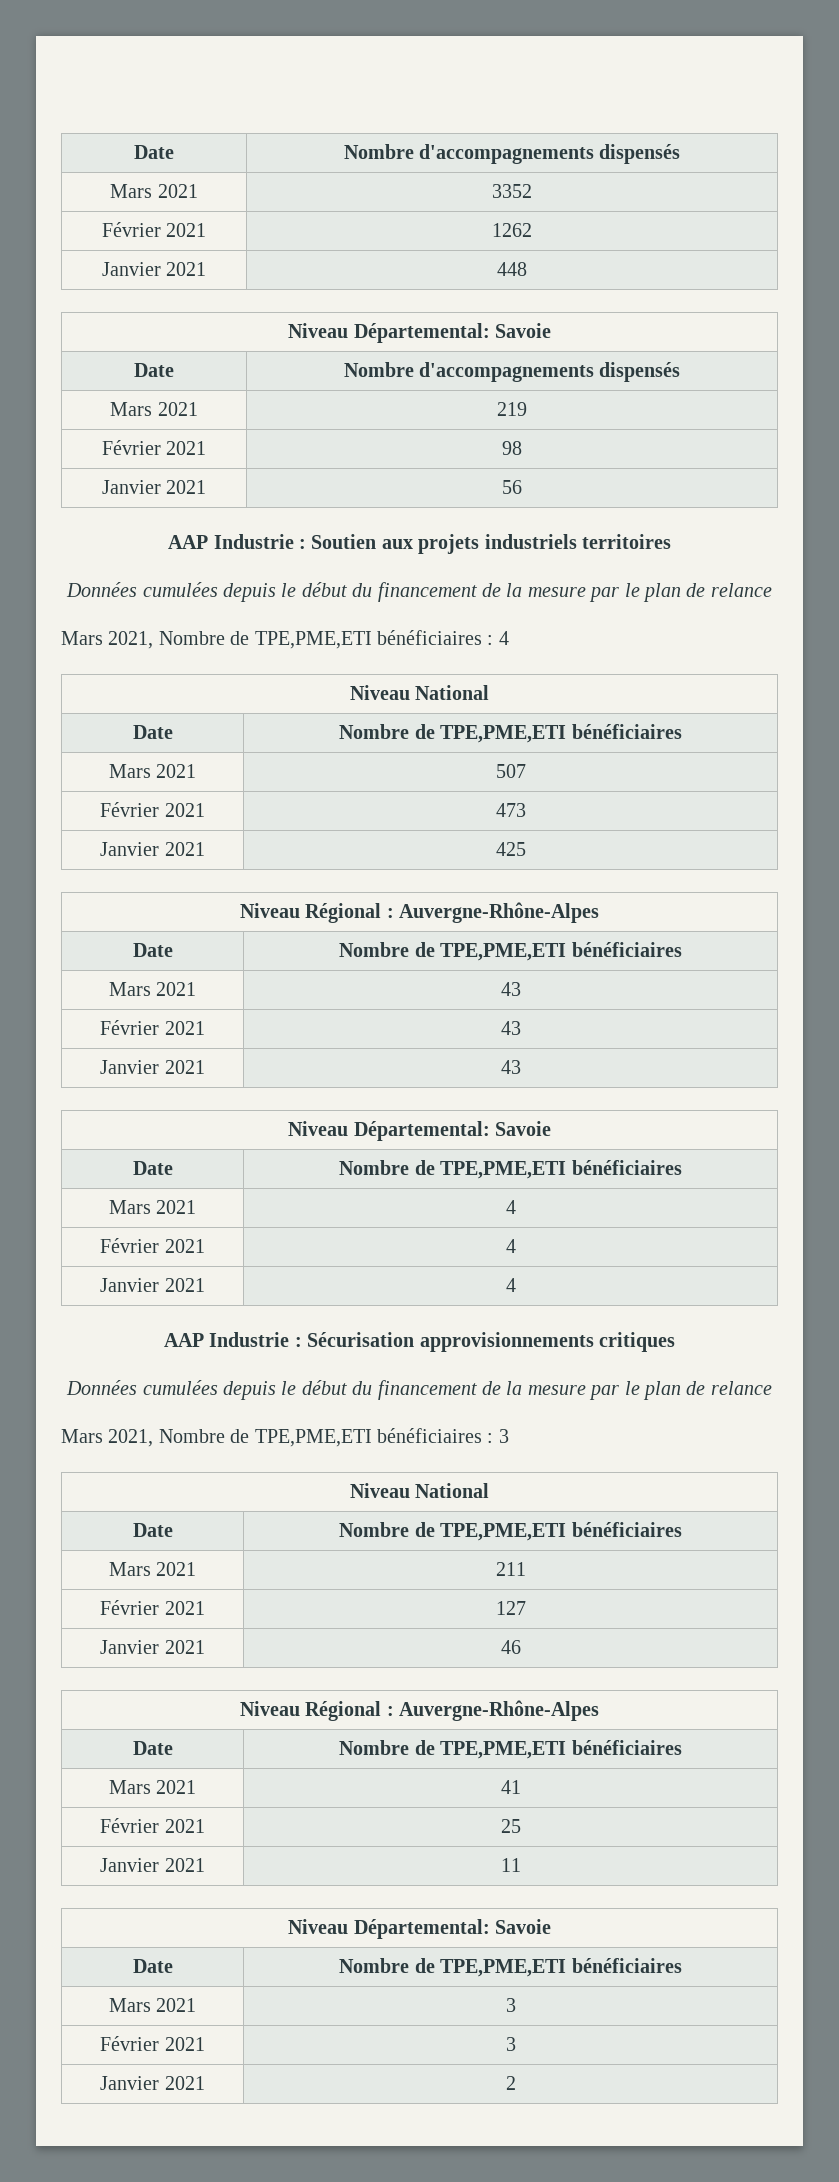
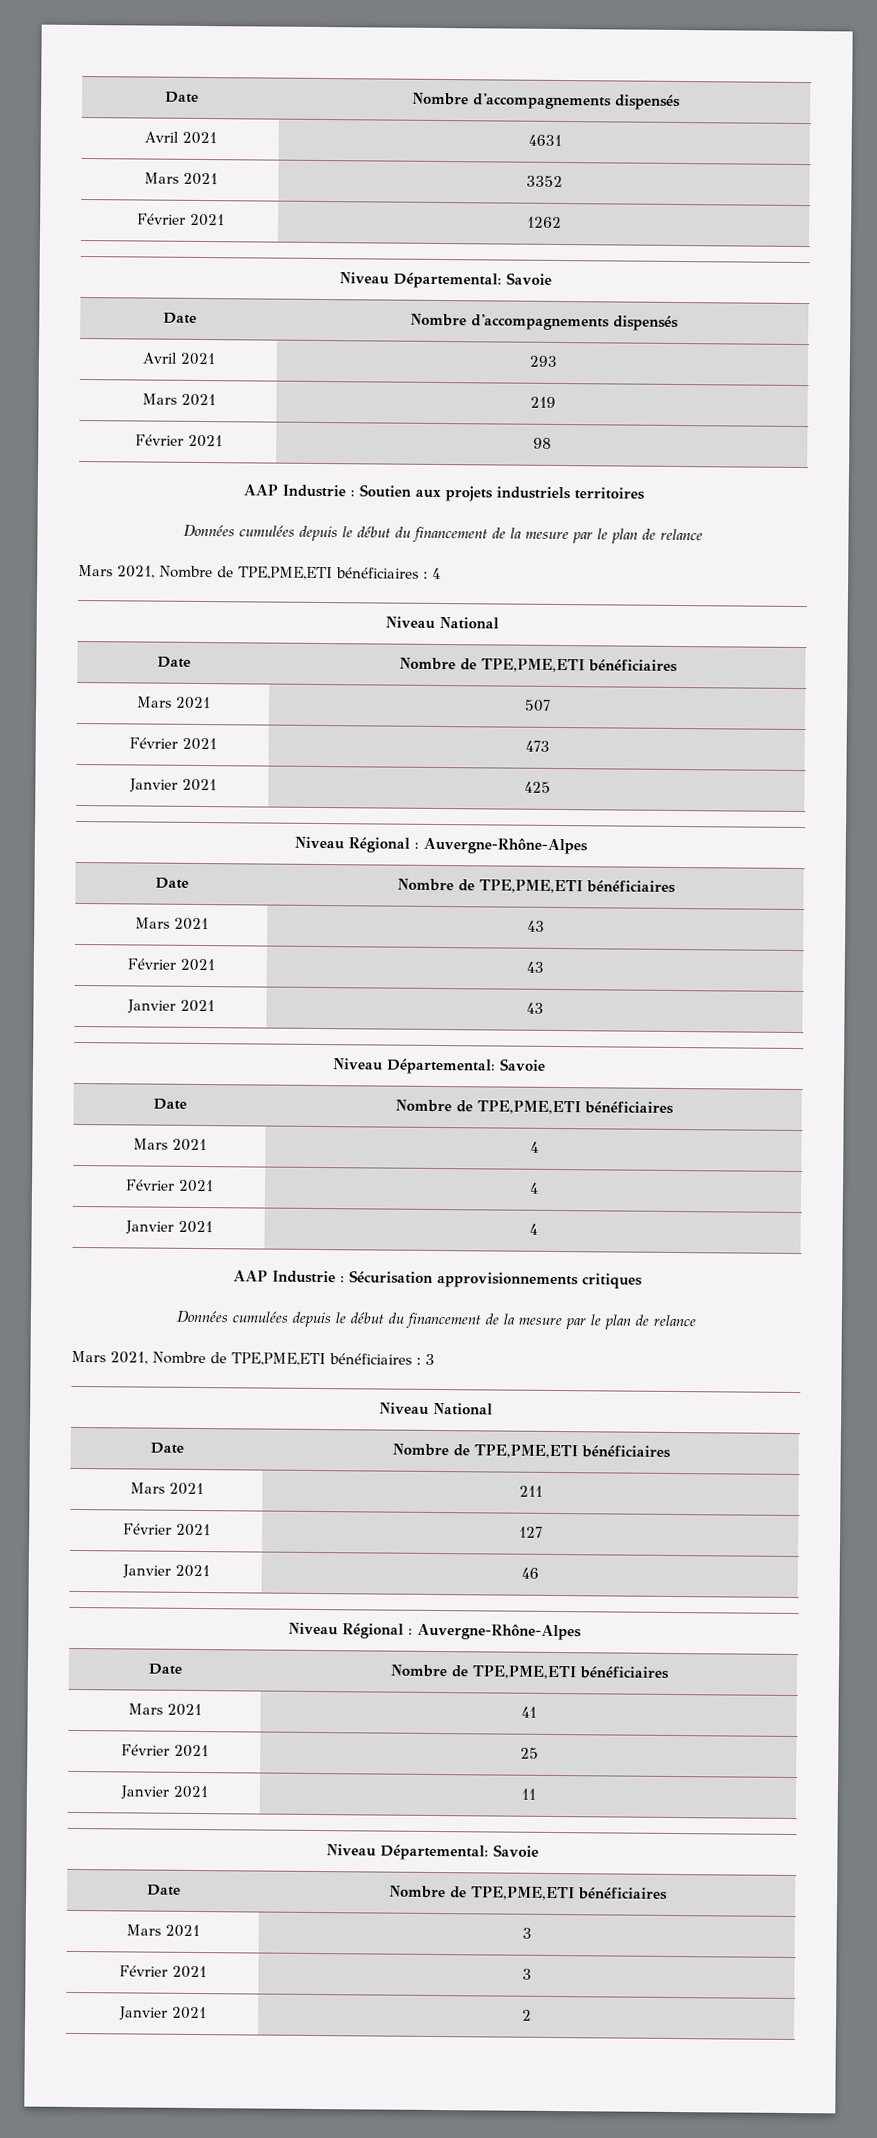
[134,145,174,159] [343,144,681,164] Date | Nombre d'accompagnements dispensés -> [164,91,199,103] [411,92,681,110] [144,131,217,145] [527,134,562,147] Date | Nombre d'accompagnements dispensés // Avril 2021 | 4631
[101,262,207,276] [497,262,527,276] // Janvier 2021 | 448 -> (562, 222) none
(681, 372) none -> [142,352,215,366] [528,355,557,367] // Avril 2021 | 293
[101,480,207,494] [502,480,522,494] // Janvier 2021 | 56 -> (552, 443) none

